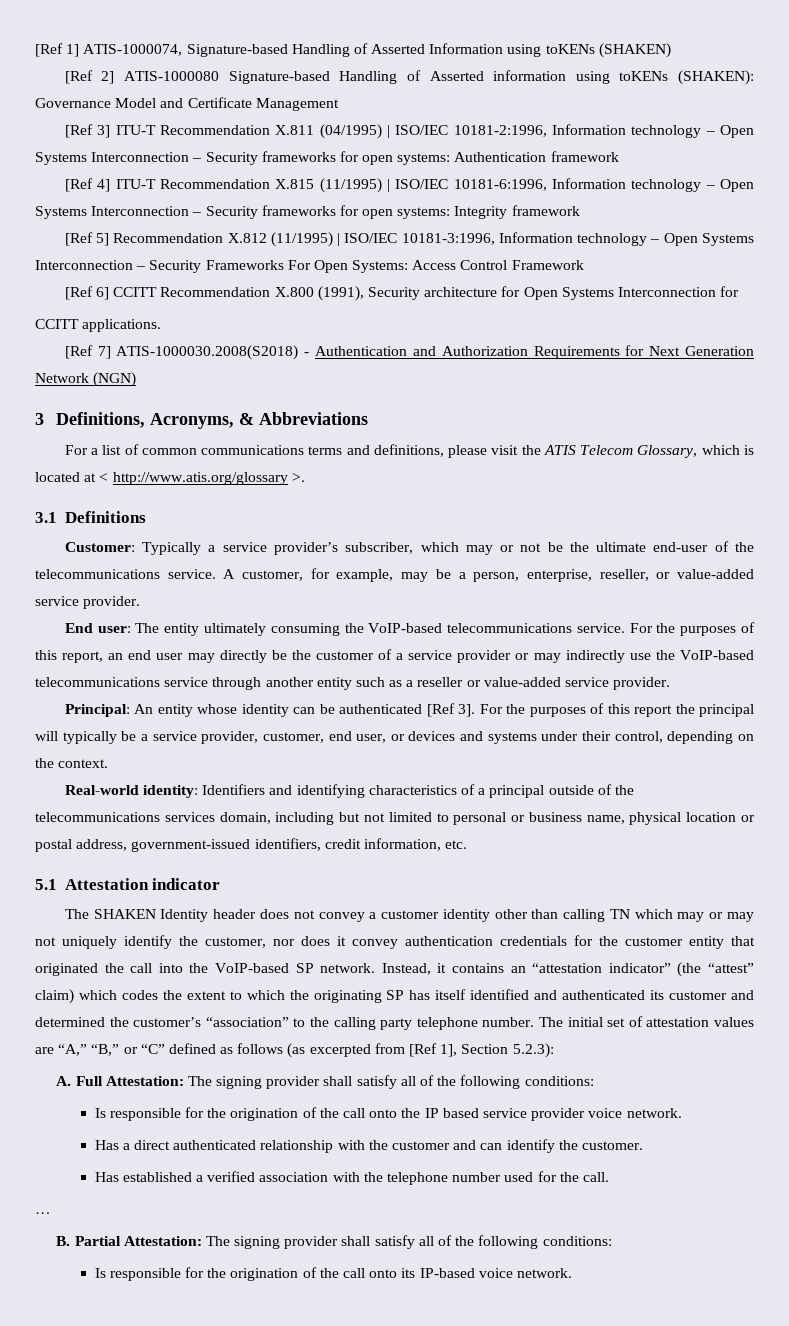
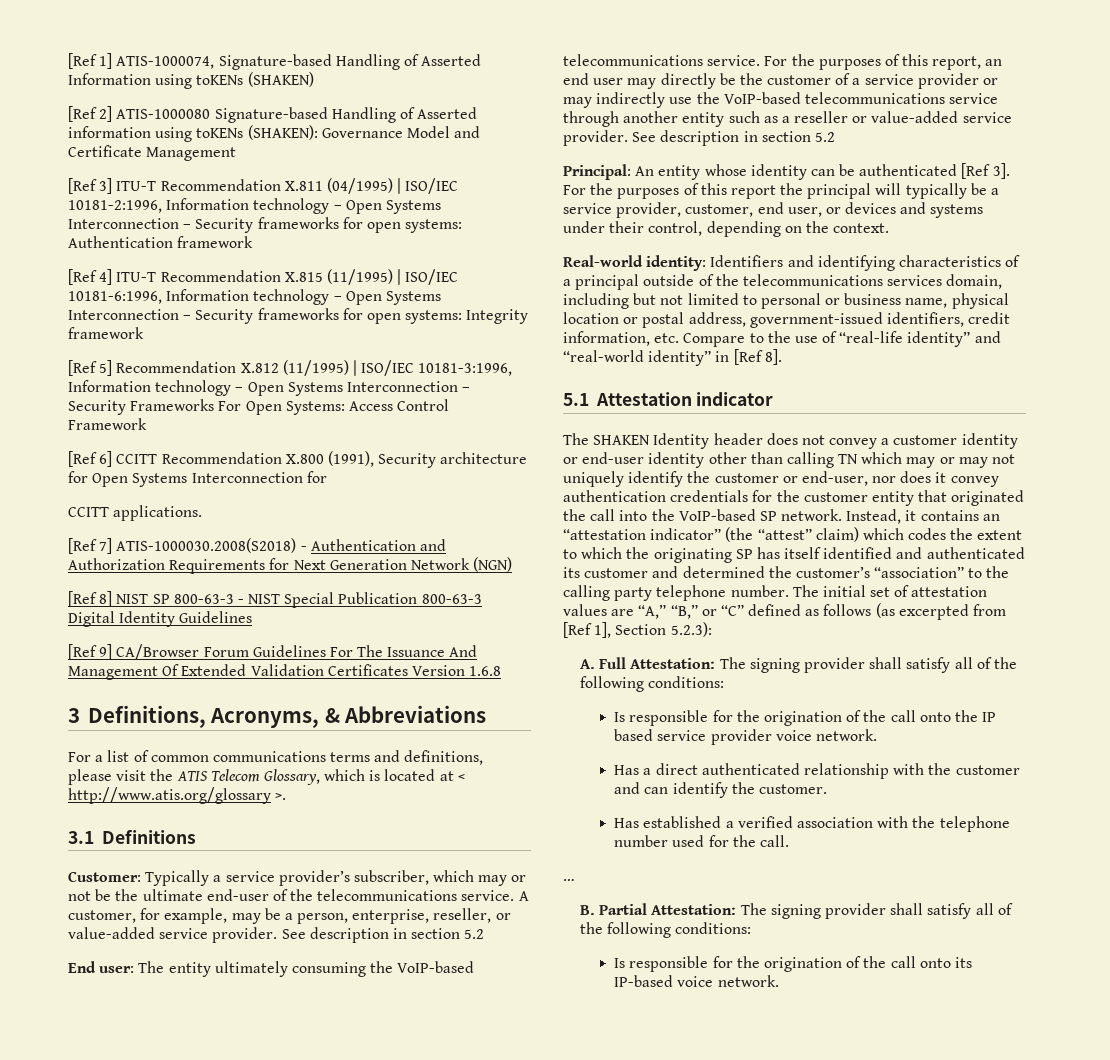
(137, 379) none -> [68,591,482,608] [68,611,253,627] [68,644,478,660] [68,664,502,680] // [Ref 8] NIST SP 800-63-3 - NIST Special Publication 800-63-3 Digital Identity Guidelines // [Ref 9] CA/Browser Forum Guidelines For The Issuance And Management Of Extended Validation Certificates Version 1.6.8
(141, 602) none -> [281,927,485,943] See description in section 5.2
(671, 683) none -> [632,130,835,146] See description in section 5.2
(468, 844) none -> [683,331,1001,347] [563,349,782,366] Compare to the use of “real-life identity” and “real-world identity” in [Ref 8].
(490, 915) none -> [563,452,705,468] or end-user identity
[205,937,266,948] customer, -> [714,471,868,486] customer or end-user,

